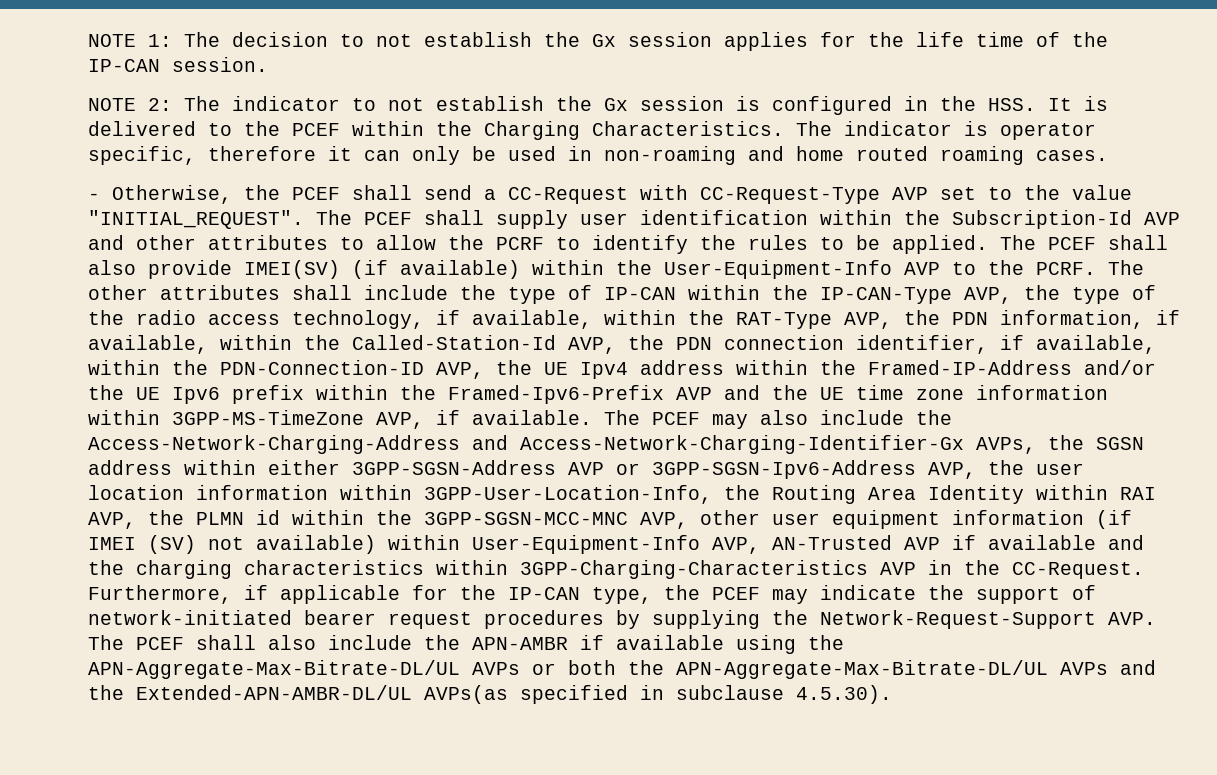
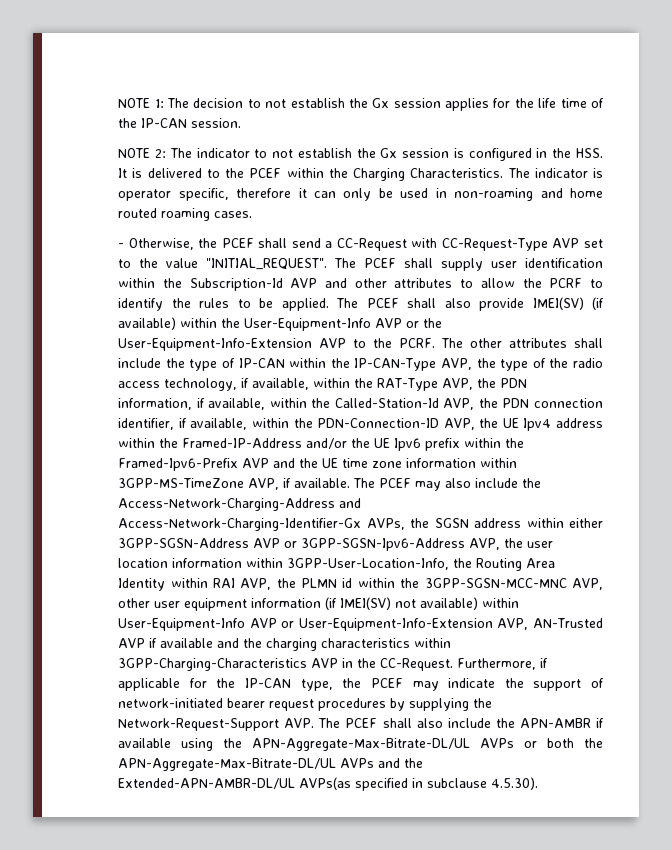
(940, 268) none -> [406,318,443,328] [118,338,347,351] or the User-Equipment-Info-Extension AVP
[87,535,196,554] IMEI (SV) -> [340,597,392,610] IMEI(SV)
(700, 544) none -> [249,618,493,631] AVP or User-Equipment-Info-Extension

